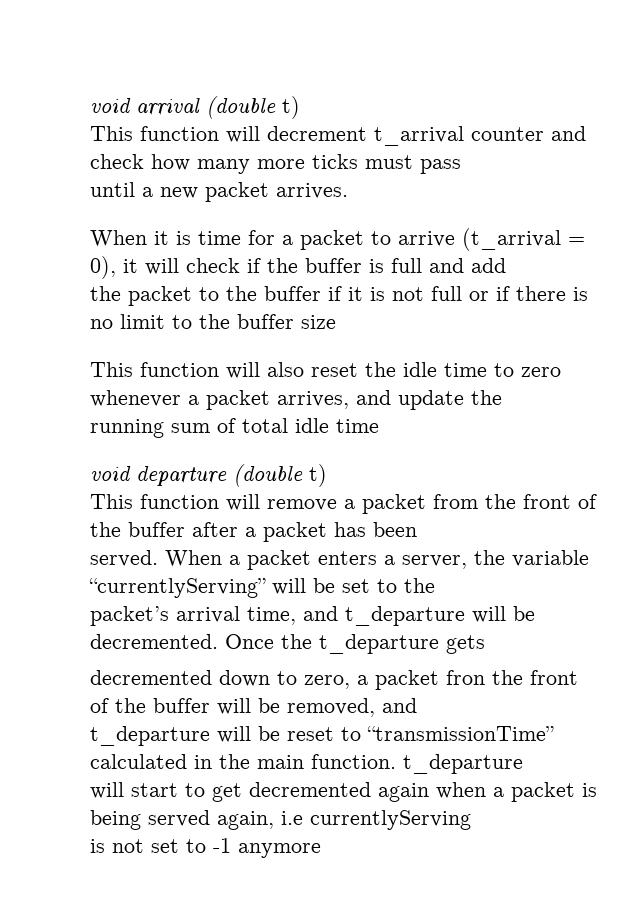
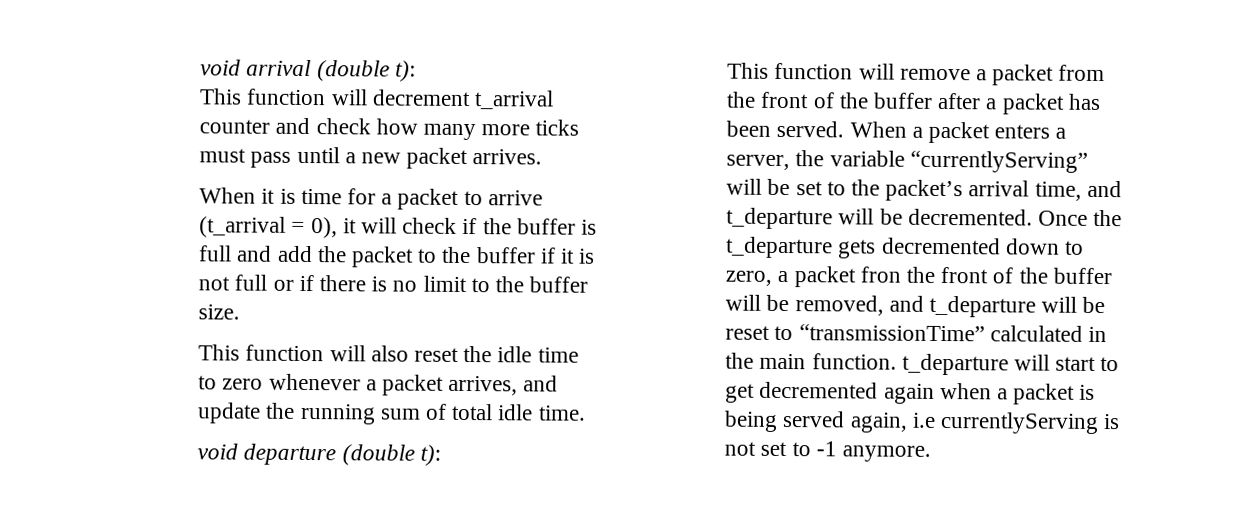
[282,96,301,119] t) -> [394,60,416,82] t):
(462, 166) // -> (292, 159) none
(507, 265) // -> (313, 254) none
[301,315,337,329] size -> [198,304,241,320] size.
(503, 397) // -> (296, 410) none
[336,419,380,433] time -> [538,405,586,421] time.
[309,464,328,487] t) -> [419,444,441,466] t):
(418, 529) // -> (772, 128) none
(436, 585) // -> (880, 187) none
(486, 644) // -> (877, 249) none
(418, 705) // -> (924, 303) none
(524, 764) // -> (1009, 364) none
(472, 820) // -> (1099, 422) none
[238,843,322,858] anymore -> [841,445,931,462] anymore.

